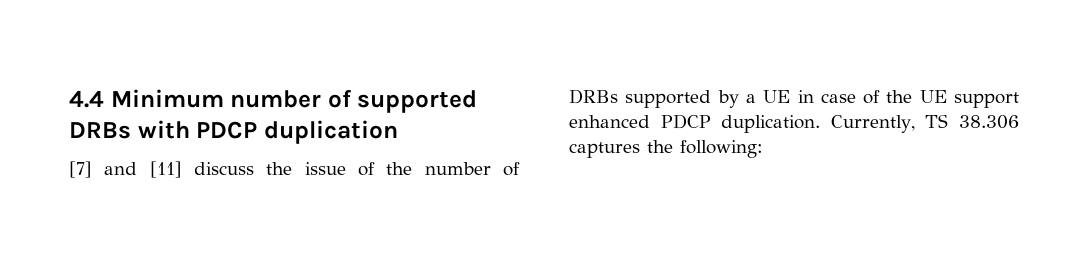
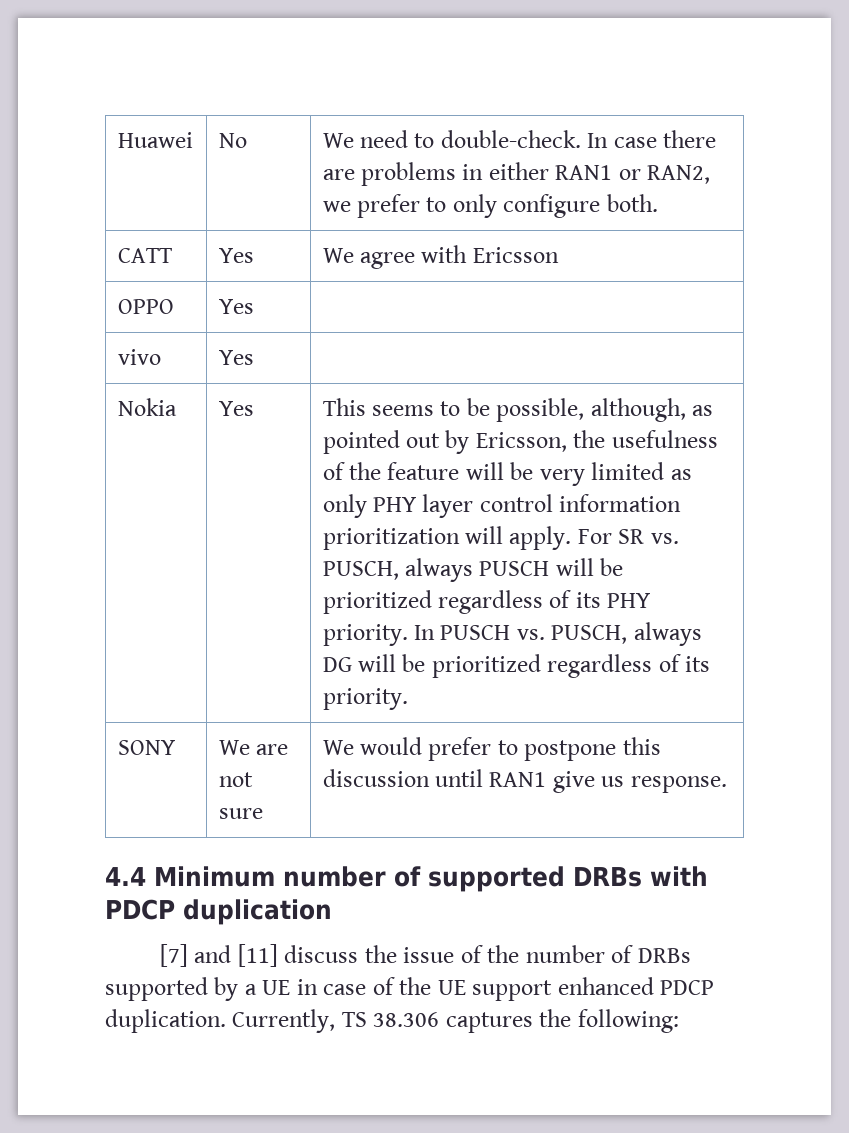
(69, 99) none -> [117,132,193,148] [218,133,247,148] [322,130,717,148] [322,162,711,186] [322,194,658,218] [117,248,172,263] [218,248,254,263] [322,245,559,269] [117,299,174,314] [218,299,254,314] [117,349,161,365] [218,350,254,365] [117,398,177,416] [218,401,254,416] [322,398,714,422] [322,430,718,454] [322,462,692,486] [322,494,682,518] [322,526,679,550] [322,558,624,582] [322,590,651,614] [322,622,702,646] [322,654,711,678] [322,688,408,710] [117,740,175,755] [218,740,288,755] [218,772,253,787] [218,808,263,819] [322,737,661,761] [322,769,727,793] Huawei | No | We need to double-check. In case there are problems in either RAN1 or RAN2, we prefer to only configure both. // CATT | Yes | We agree with Ericsson // OPPO | Yes | // vivo | Yes | // Nokia | Yes | This seems to be possible, although, as pointed out by Ericsson, the usefulness of the feature will be very limited as only PHY layer control information prioritization will apply. For SR vs. PUSCH, always PUSCH will be prioritized regardless of its PHY priority. In PUSCH vs. PUSCH, always DG will be prioritized regardless of its priority. // SONY | We are not sure | We would prefer to postpone this discussion until RAN1 give us response. //

